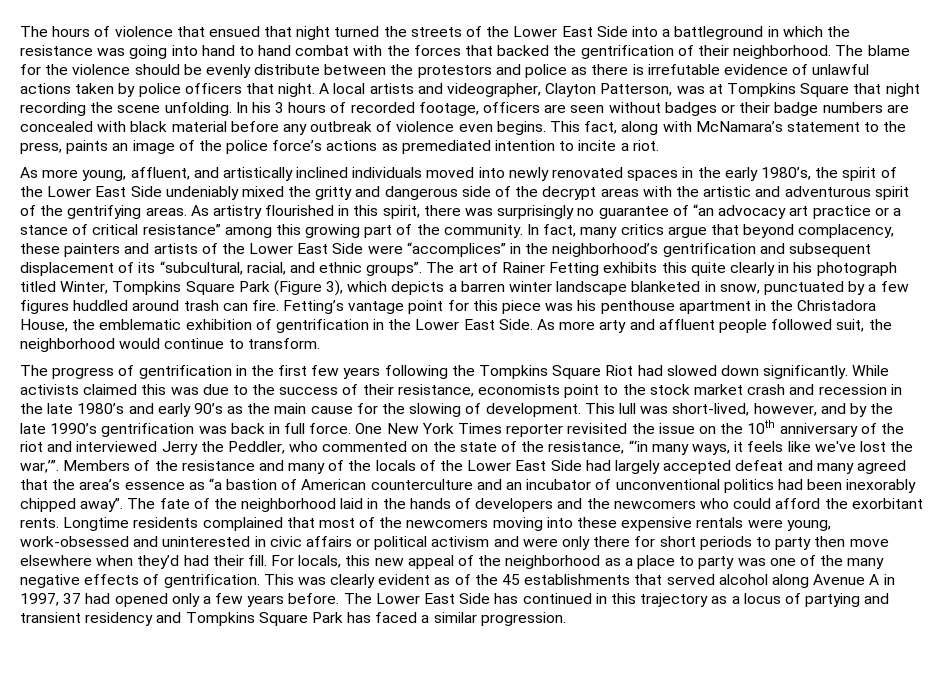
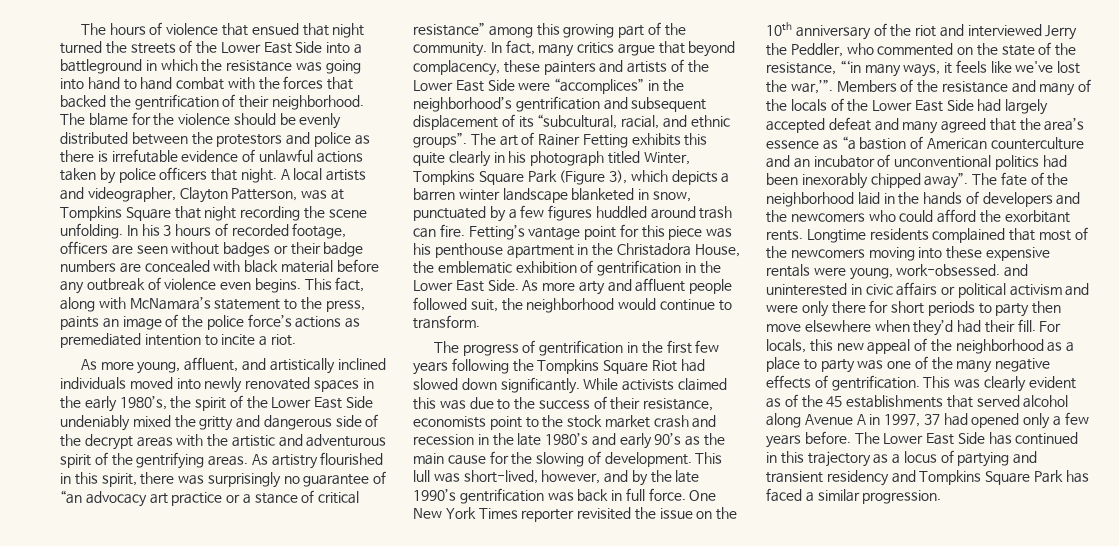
[254,64,321,75] distribute -> [60,132,128,145] distributed
[20,536,129,547] work-obsessed -> [896,264,1001,276] work-obsessed.

